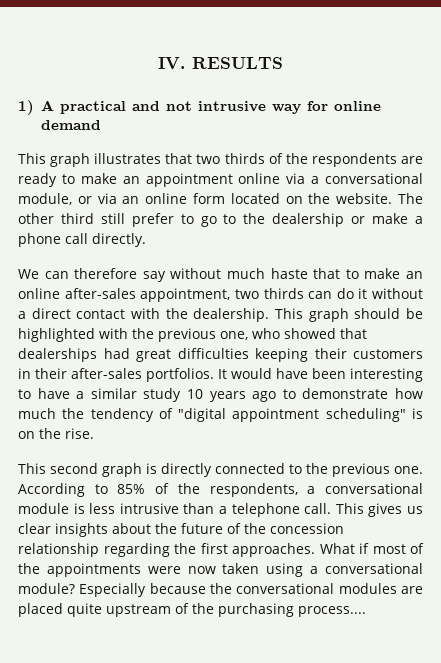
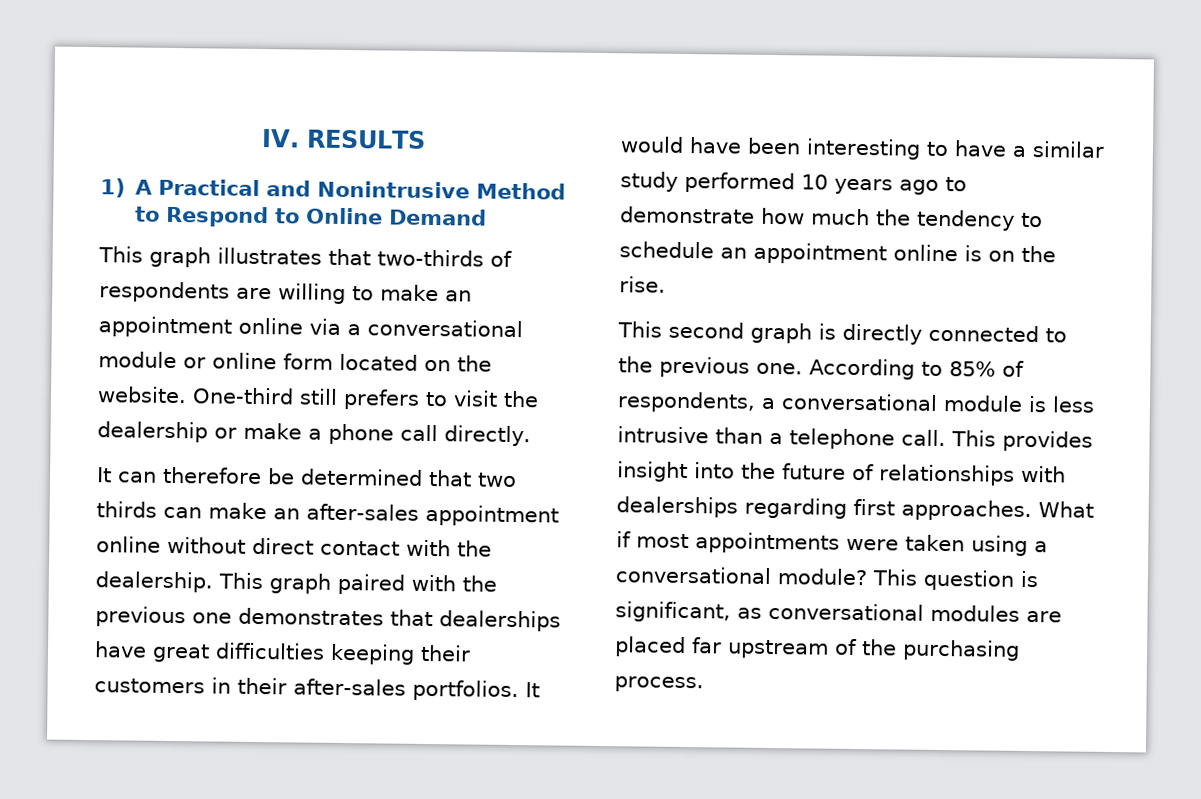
[60,101,381,114] [41,120,101,130] practical and not intrusive way for online demand -> [158,178,567,200] [135,205,488,228] Practical and Nonintrusive Method to Respond to Online Demand
[196,153,308,164] two thirds of the -> [377,249,512,267] two-thirds of
[18,173,57,187] ready -> [278,283,346,305] willing
[18,193,140,205] module, or via an -> [98,351,206,369] module or
[398,193,424,204] [18,213,237,227] The other third still prefer to go to -> [192,387,498,410] One-third still prefers to visit
[18,269,39,279] We -> [96,467,112,483] It
[142,268,424,282] [18,288,423,302] [18,311,26,319] say without much haste that to make an online after-sales appointment, two thirds can do it without a -> [267,468,517,488] [96,501,559,527] [96,536,246,554] be determined that two thirds can make an after-sales appointment online without
[354,308,424,319] [18,328,336,342] should be highlighted with the previous one, who showed -> [337,573,497,595] [95,606,384,628] paired with the previous one demonstrates
[103,348,130,359] had -> [94,641,147,658] have
(182, 395) none -> [684,171,795,194] performed
[158,408,406,422] of "digital appointment scheduling" -> [1021,212,1043,228] [619,241,958,265] to schedule an appointment online
[177,483,200,494] the -> (1024, 368) none
[368,503,424,517] [18,523,344,537] [18,543,196,557] gives us clear insights about the future of the concession relationship regarding the -> [1002,430,1093,452] [617,461,1066,486] [616,496,847,519] provides insight into the future of relationships with dealerships regarding
[410,543,424,554] [18,563,40,574] of the -> (689, 541) none
[187,566,216,574] now -> (899, 544) none
[79,583,233,597] Especially because the -> [872,569,1039,591] [615,601,762,623] This question is significant, as
[67,603,102,617] quite -> [692,637,722,654] far
[298,606,366,617] process.... -> [614,676,704,693] process.

